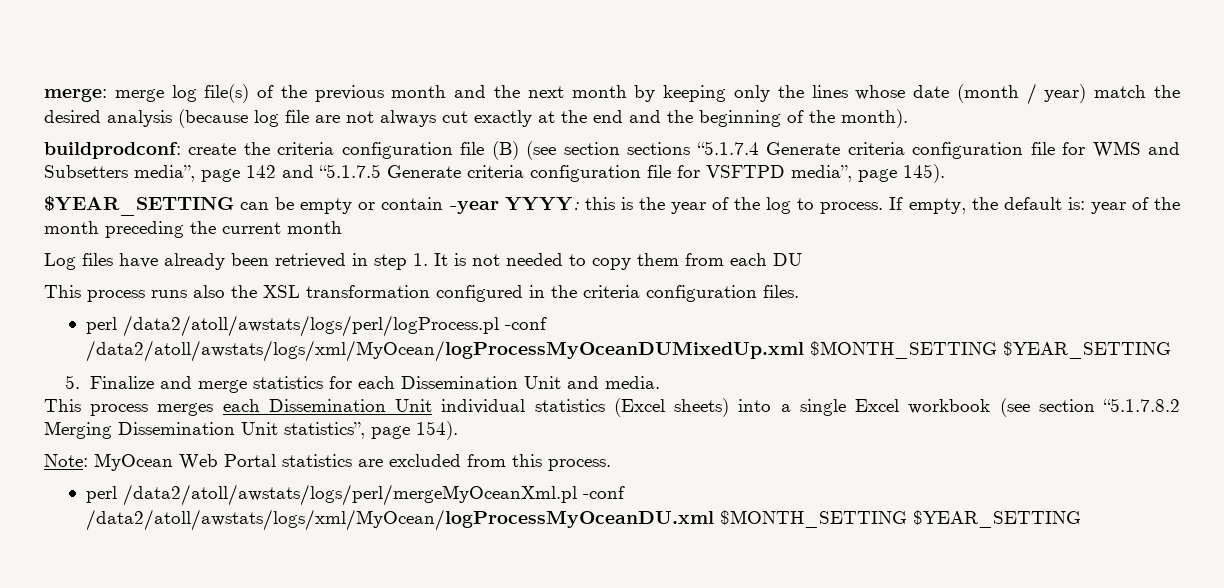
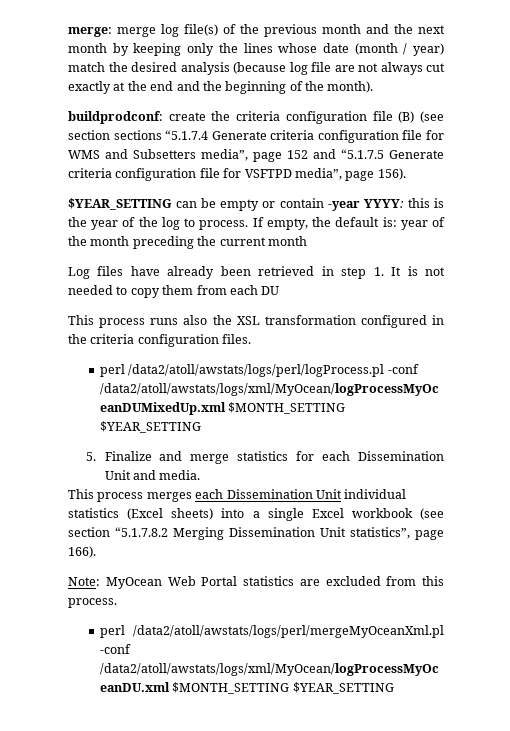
[246,165,276,178] 142 -> [287,150,308,159] 152
[903,164,945,183] 145). -> [377,168,406,180] 156).
[416,421,458,440] 154). -> [68,546,96,558] 166).

